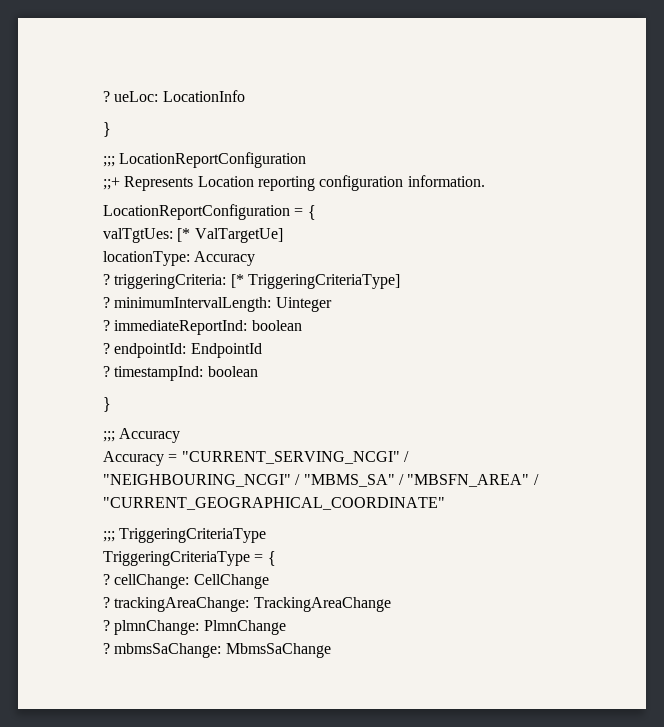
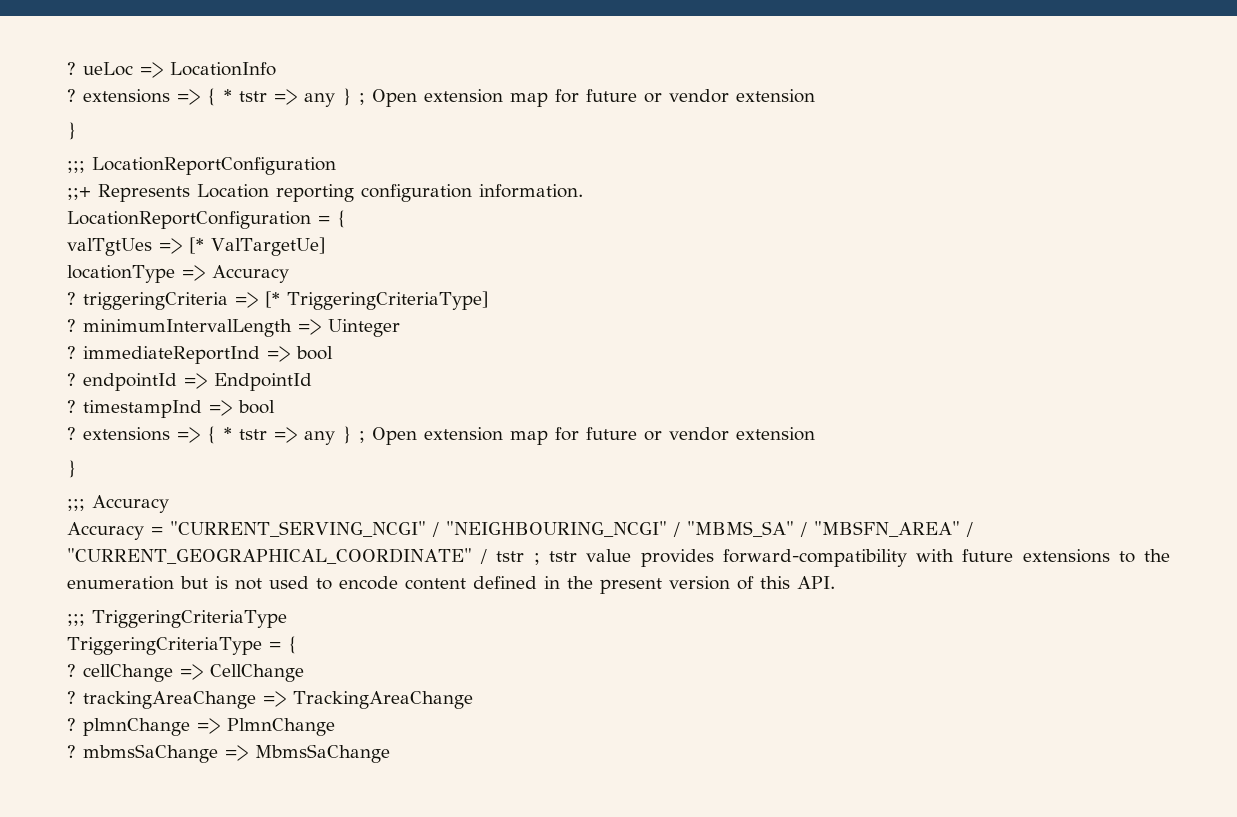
[103,91,159,102] ? ueLoc: -> [67,62,163,78] ? ueLoc =>
(245, 96) none -> [67,88,815,107] // ? extensions => { * tstr => any } ; Open extension map for future or vendor extension
[103,228,173,243] valTgtUes: -> [67,238,182,256] valTgtUes =>
[103,251,190,266] locationType: -> [67,265,205,283] locationType =>
[114,274,227,289] triggeringCriteria: -> [83,292,258,310] triggeringCriteria =>
[114,297,272,312] minimumIntervalLength: -> [83,319,321,337] minimumIntervalLength =>
[114,320,302,335] [103,343,187,358] immediateReportInd: boolean // ? endpointId: -> [83,346,333,364] [67,373,207,391] immediateReportInd => bool // ? endpointId =>
[114,366,258,381] timestampInd: boolean -> [83,400,275,418] [67,426,815,445] timestampInd => bool // ? extensions => { * tstr => any } ; Open extension map for future or vendor extension
(445, 503) none -> [480,549,1170,567] [67,576,835,594] / tstr ; tstr value provides forward-compatibility with future extensions to the enumeration but is not used to encode content defined in the present version of this API.
[114,574,190,589] cellChange: -> [83,664,203,682] cellChange =>
[114,597,250,612] trackingAreaChange: -> [83,691,286,709] trackingAreaChange =>
[114,620,200,635] plmnChange: -> [83,718,220,736] plmnChange =>
[114,643,222,658] mbmsSaChange: -> [83,744,248,763] mbmsSaChange =>

